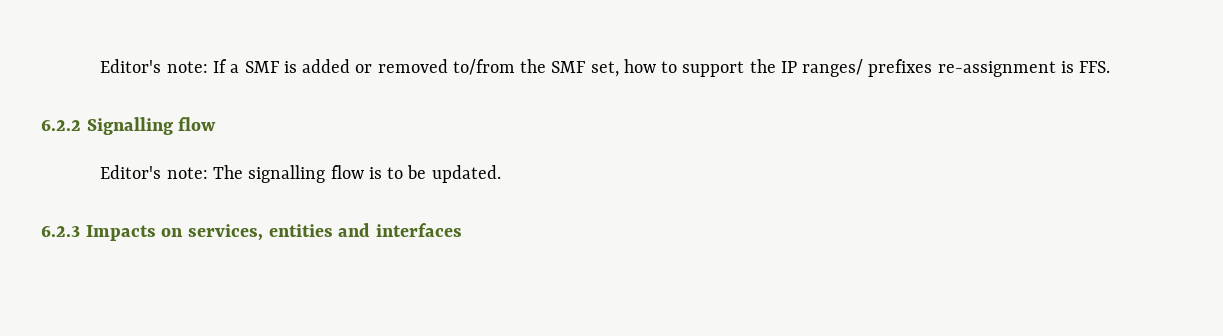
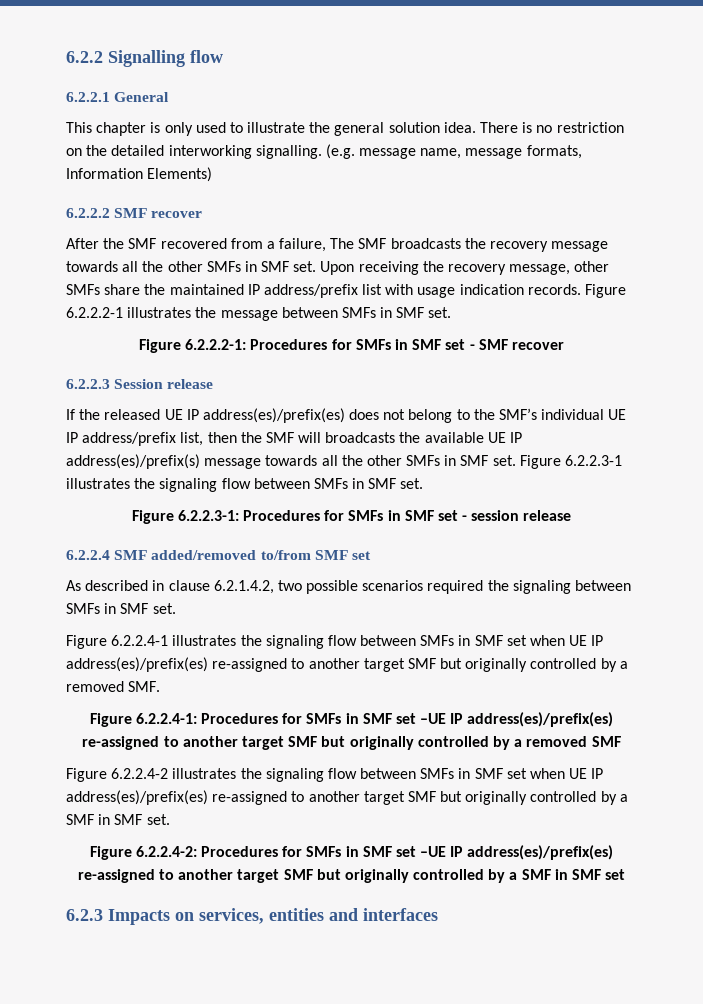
[100,59,1111,77] [41,117,217,135] [100,165,501,183] Editor's note: If a SMF is added or removed to/from the SMF set, how to support the IP ranges/ prefixes re-assignment is FFS. // 6.2.2 Signalling flow // Editor's note: The signalling flow is to be updated. -> [66,50,223,67] [66,92,170,102] [66,122,624,136] [66,144,582,159] [66,167,213,182] [66,208,203,218] [66,238,609,252] [66,261,610,275] [66,284,627,298] [66,307,452,321] [139,339,564,353] [66,379,214,389] [66,408,627,423] [66,432,523,446] [66,454,623,469] [66,478,424,492] [131,510,572,524] [66,550,371,560] [66,580,632,594] [66,603,176,614] [66,635,604,649] [66,657,628,672] [66,681,161,692] [89,712,614,727] [82,736,621,750] [66,768,604,782] [66,790,628,805] [66,814,170,825] [89,845,614,860] [77,869,626,883] 6.2.2 Signalling flow // 6.2.2.1 General // This chapter is only used to illustrate the general solution idea. There is no restriction on the detailed interworking signalling. (e.g. message name, message formats, Information Elements) // 6.2.2.2 SMF recover // After the SMF recovered from a failure, The SMF broadcasts the recovery message towards all the other SMFs in SMF set. Upon receiving the recovery message, other SMFs share the maintained IP address/prefix list with usage indication records. Figure 6.2.2.2-1 illustrates the message between SMFs in SMF set. // Figure 6.2.2.2-1: Procedures for SMFs in SMF set - SMF recover // 6.2.2.3 Session release // If the released UE IP address(es)/prefix(es) does not belong to the SMF’s individual UE IP address/prefix list, then the SMF will broadcasts the available UE IP address(es)/prefix(s) message towards all the other SMFs in SMF set. Figure 6.2.2.3-1 illustrates the signaling flow between SMFs in SMF set. // Figure 6.2.2.3-1: Procedures for SMFs in SMF set - session release // 6.2.2.4 SMF added/removed to/from SMF set // As described in clause 6.2.1.4.2, two possible scenarios required the signaling between SMFs in SMF set. // Figure 6.2.2.4-1 illustrates the signaling flow between SMFs in SMF set when UE IP address(es)/prefix(es) re-assigned to another target SMF but originally controlled by a removed SMF. // Figure 6.2.2.4-1: Procedures for SMFs in SMF set –UE IP address(es)/prefix(es) re-assigned to another target SMF but originally controlled by a removed SMF // Figure 6.2.2.4-2 illustrates the signaling flow between SMFs in SMF set when UE IP address(es)/prefix(es) re-assigned to another target SMF but originally controlled by a SMF in SMF set. // Figure 6.2.2.4-2: Procedures for SMFs in SMF set –UE IP address(es)/prefix(es) re-assigned to another target SMF but originally controlled by a SMF in SMF set

